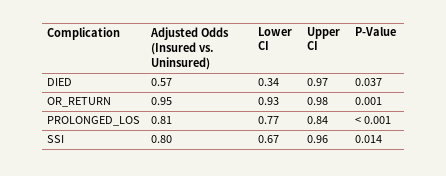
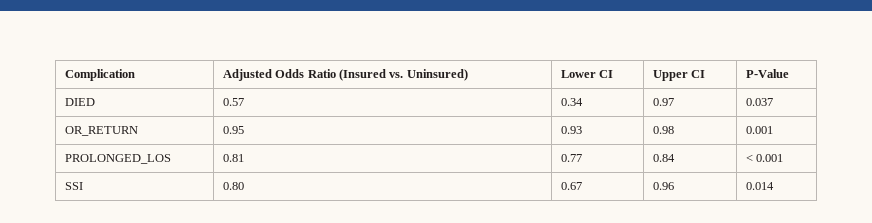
(230, 32) none -> [307,69,336,78] Ratio

